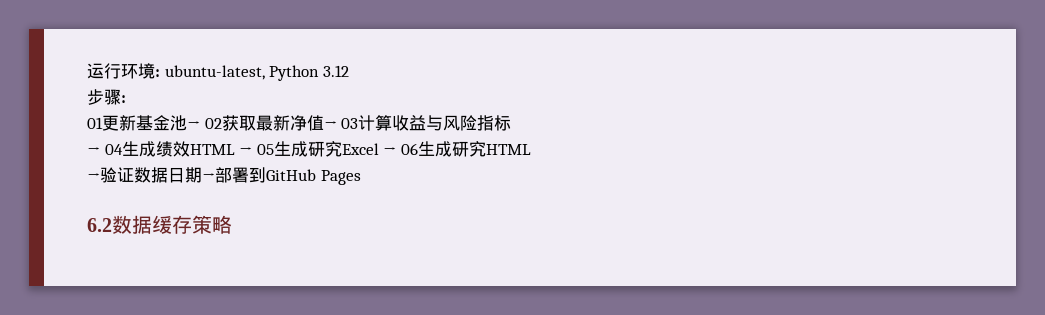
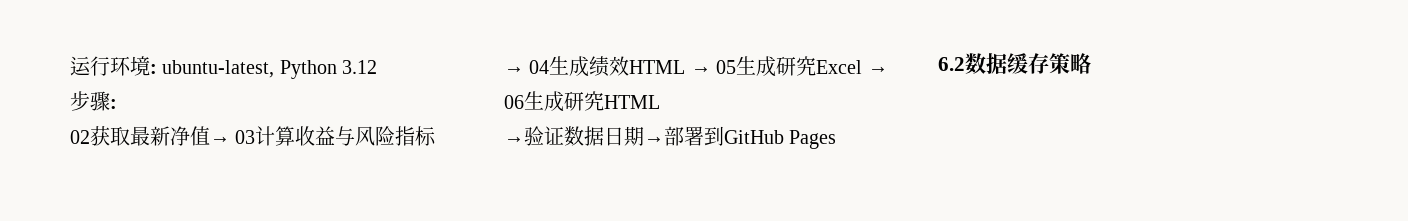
[87,115,200,131] 01更新基金池→ -> (117, 104) none

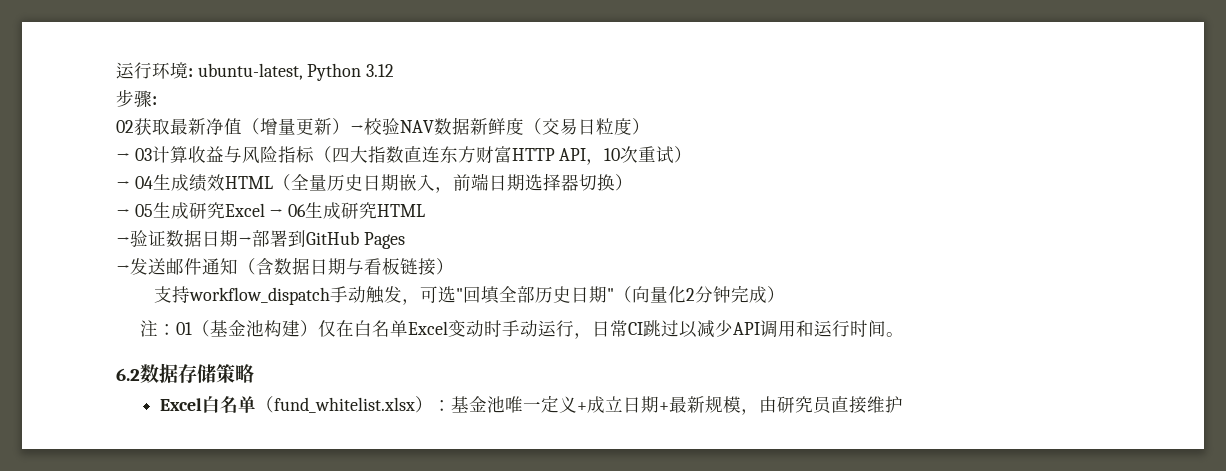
(210, 136) none -> [242,117,650,135] （增量更新）→校验NAV数据新鲜度（交易日粒度） //
(437, 136) none -> [313,146,693,165] （四大指数直连东方财富HTTP API，10次重试）
(686, 67) none -> [272,173,633,193] （全量历史日期嵌入，前端日期选择器切换） //
(837, 139) none -> [116,257,454,276] [153,285,785,305] [140,320,905,339] // →发送邮件通知（含数据日期与看板链接） // 支持workflow_dispatch手动触发，可选"回填全部历史日期"（向量化2分钟完成） // 注：01（基金池构建）仅在白名单Excel变动时手动运行，日常CI跳过以减少API调用和运行时间。
[1007,53,1049,74] 缓存 -> [178,364,216,383] 存储
(1091, 63) none -> [159,395,903,415] // Excel白名单（fund_whitelist.xlsx）：基金池唯一定义+成立日期+最新规模，由研究员直接维护

